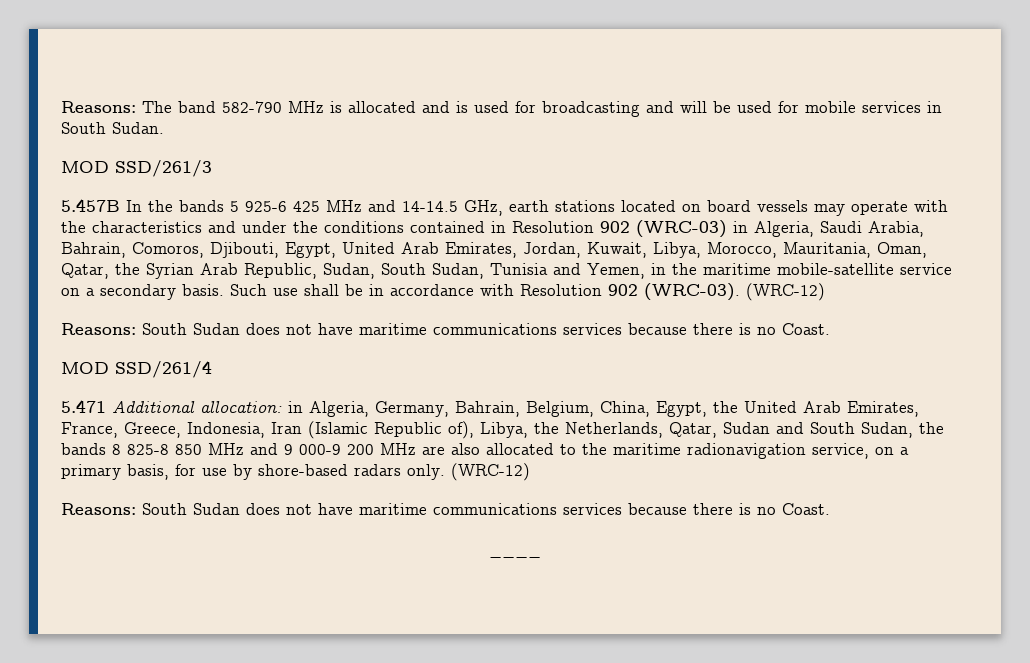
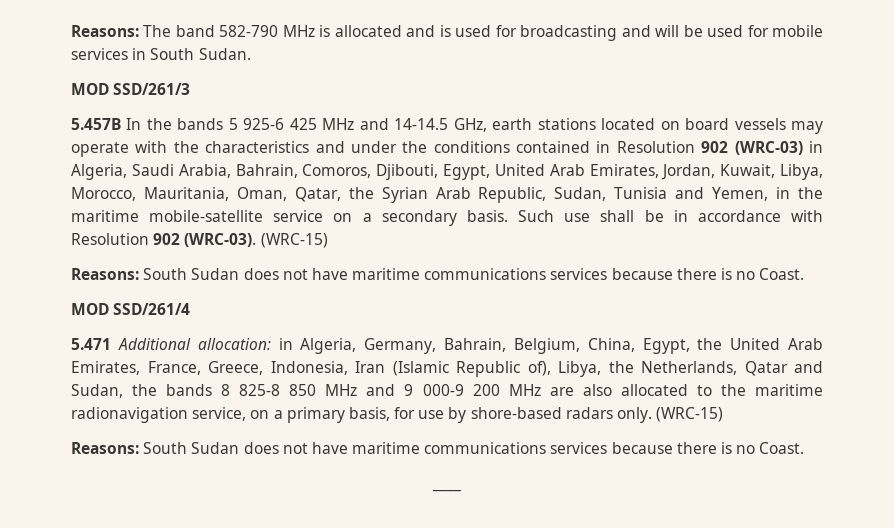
[381,263,484,279] South Sudan, -> (607, 194) none
[746,283,825,301] (WRC-12) -> [260,233,328,248] (WRC-15)
[669,422,855,438] Qatar, Sudan and South -> [744,361,823,376] Qatar and
[451,463,530,481] (WRC-12) -> [656,407,724,422] (WRC-15)

